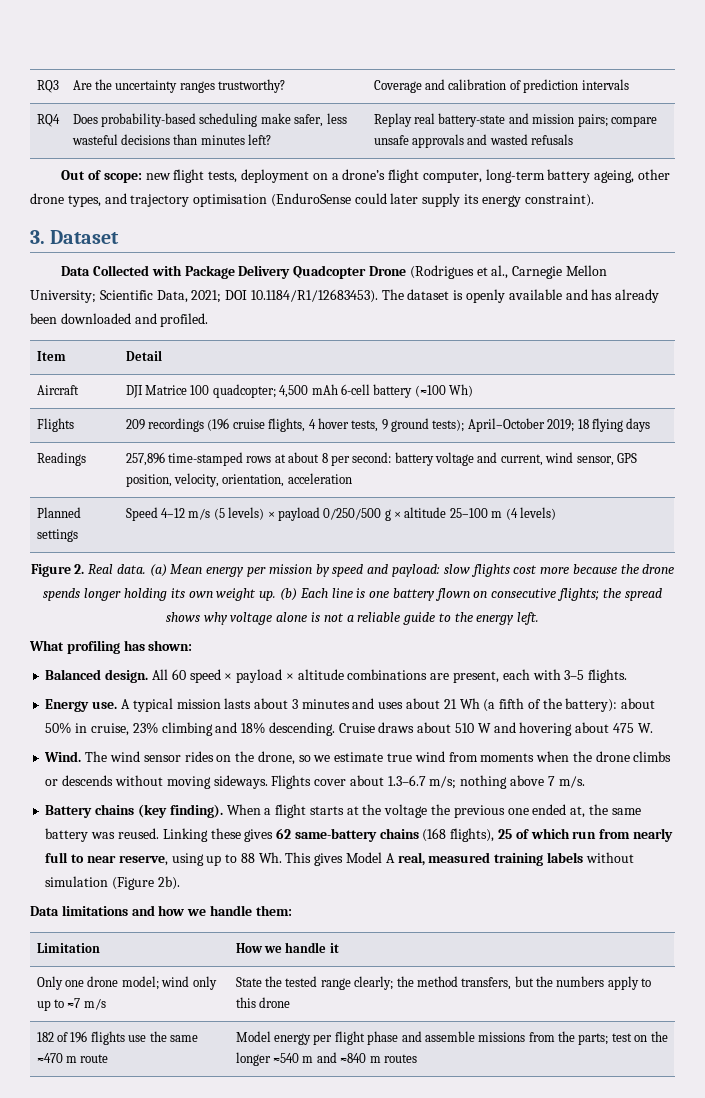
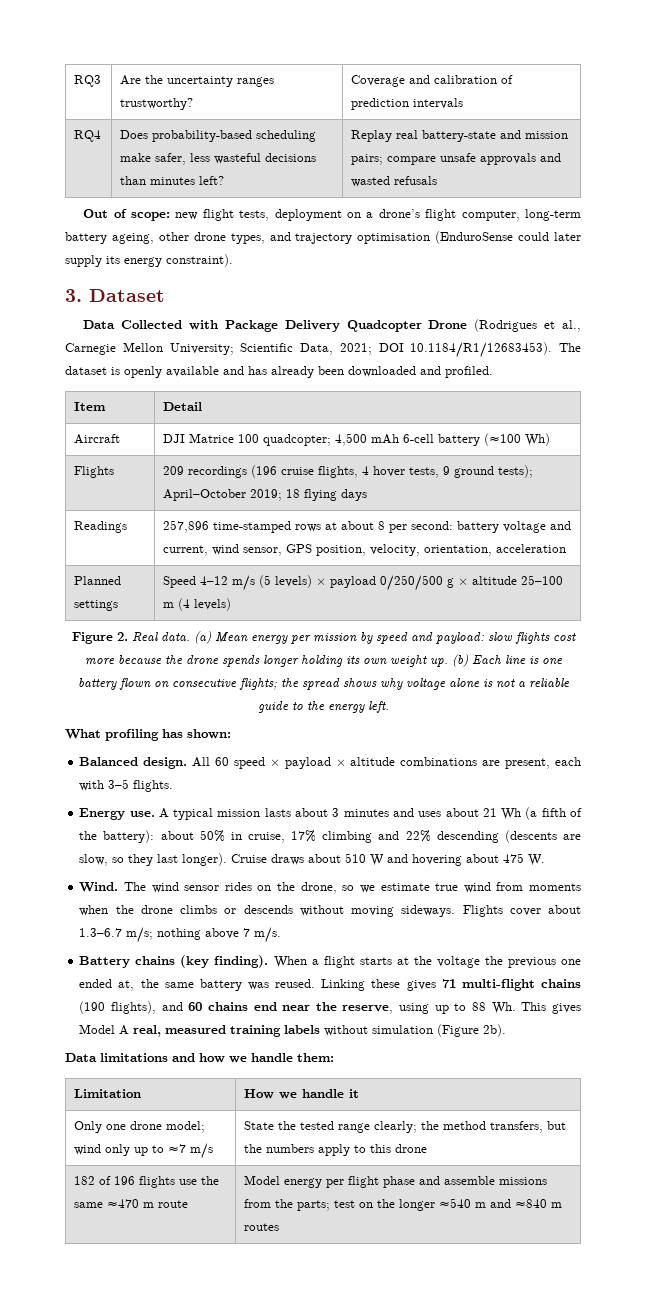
[132,722,158,734] 23% -> [291,830,317,842] 17%
[241,722,335,736] 18% descending. -> [405,830,581,843] [79,853,228,866] 22% descending (descents are slow, so they last longer).
[276,828,673,842] [45,852,116,863] 62 same-battery chains (168 flights), 25 of which run from nearly full to near -> [441,979,581,991] [79,1001,337,1014] 71 multi-flight chains (190 flights), and 60 chains end near the

